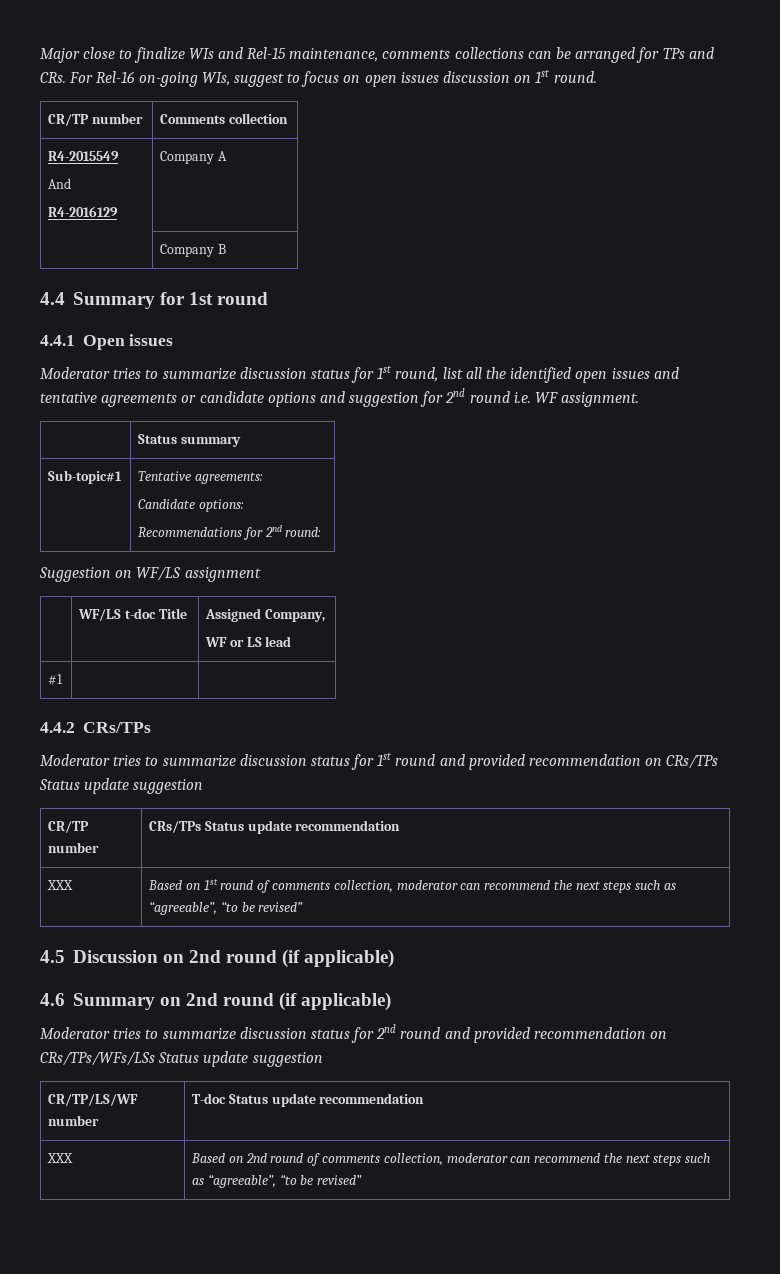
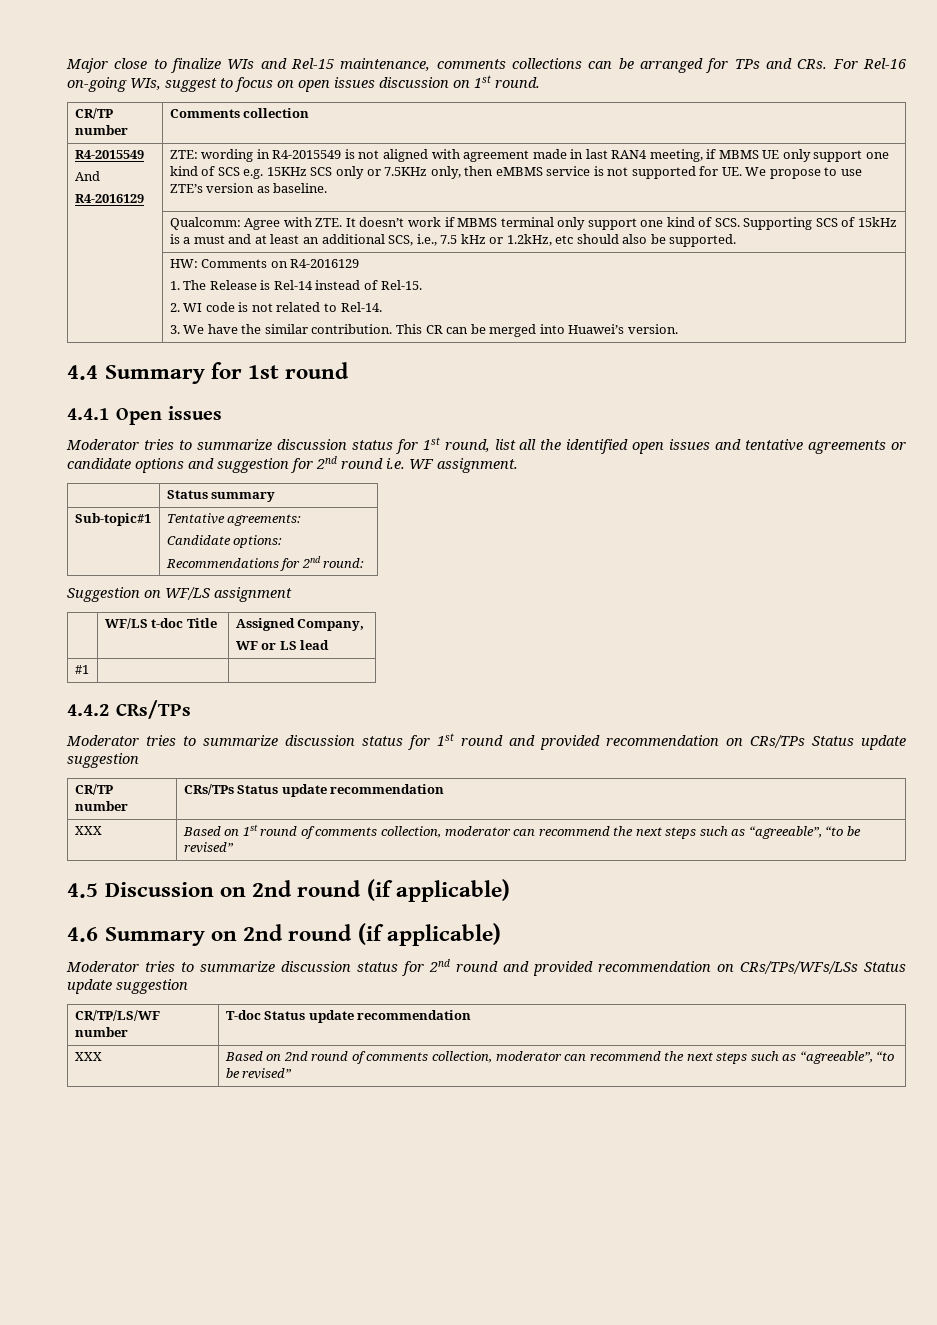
[160,151,227,164] [160,244,226,257] Company A // | Company B -> [169,149,889,162] [169,166,862,179] [169,183,328,193] [169,217,897,230] [169,234,737,247] [169,259,360,268] [169,280,422,290] [169,302,382,312] [169,324,678,337] ZTE: wording in R4-2015549 is not aligned with agreement made in last RAN4 meeting, if MBMS UE only support one kind of SCS e.g. 15KHz SCS only or 7.5KHz only, then eMBMS service is not supported for UE. We propose to use ZTE’s version as baseline. // | Qualcomm: Agree with ZTE. It doesn’t work if MBMS terminal only support one kind of SCS. Supporting SCS of 15kHz is a must and at least an additional SCS, i.e., 7.5 kHz or 1.2kHz, etc should also be supported. // | HW: Comments on R4-2016129 // 1. The Release is Rel-14 instead of Rel-15. // 2. WI code is not related to Rel-14. // 3. We have the similar contribution. This CR can be merged into Huawei’s version.

